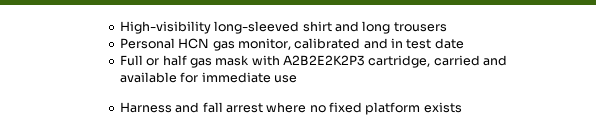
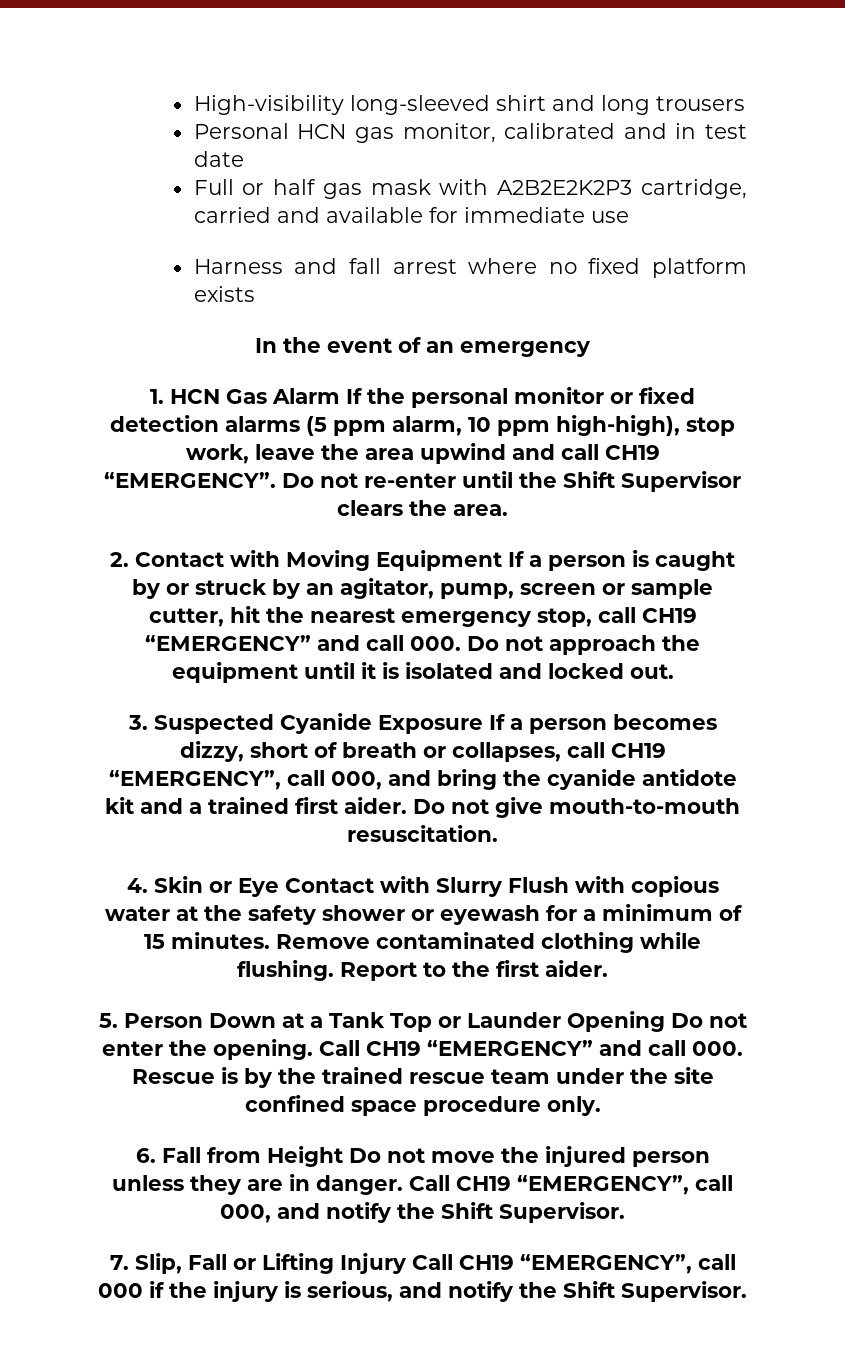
(462, 107) none -> [255,337,591,357] [150,387,695,408] [110,415,735,436] [185,443,660,464] [104,471,741,492] [337,500,508,516] [110,550,735,571] [132,578,713,599] [148,606,697,627] [145,635,700,655] [171,662,674,683] [127,713,717,734] [179,741,666,762] [108,769,737,790] [105,797,740,818] [347,825,498,842] [126,876,719,897] [104,904,742,925] [144,932,701,953] [237,960,608,981] [98,1011,747,1032] [102,1039,743,1060] [131,1067,714,1088] [244,1095,601,1116] [135,1146,710,1167] [112,1174,733,1195] [220,1202,625,1223] [109,1253,736,1274] [98,1281,747,1302] // In the event of an emergency // 1. HCN Gas Alarm If the personal monitor or fixed detection alarms (5 ppm alarm, 10 ppm high-high), stop work, leave the area upwind and call CH19 “EMERGENCY”. Do not re-enter until the Shift Supervisor clears the area. // 2. Contact with Moving Equipment If a person is caught by or struck by an agitator, pump, screen or sample cutter, hit the nearest emergency stop, call CH19 “EMERGENCY” and call 000. Do not approach the equipment until it is isolated and locked out. // 3. Suspected Cyanide Exposure If a person becomes dizzy, short of breath or collapses, call CH19 “EMERGENCY”, call 000, and bring the cyanide antidote kit and a trained first aider. Do not give mouth-to-mouth resuscitation. // 4. Skin or Eye Contact with Slurry Flush with copious water at the safety shower or eyewash for a minimum of 15 minutes. Remove contaminated clothing while flushing. Report to the first aider. // 5. Person Down at a Tank Top or Launder Opening Do not enter the opening. Call CH19 “EMERGENCY” and call 000. Rescue is by the trained rescue team under the site confined space procedure only. // 6. Fall from Height Do not move the injured person unless they are in danger. Call CH19 “EMERGENCY”, call 000, and notify the Shift Supervisor. // 7. Slip, Fall or Lifting Injury Call CH19 “EMERGENCY”, call 000 if the injury is serious, and notify the Shift Supervisor.

